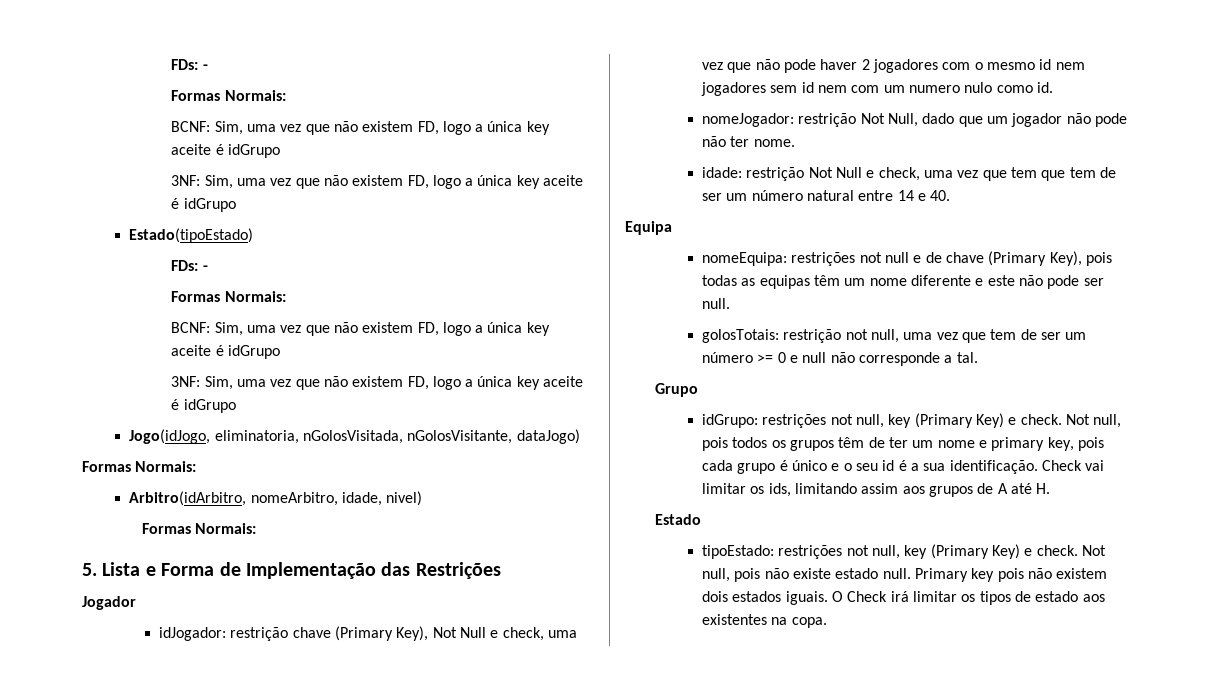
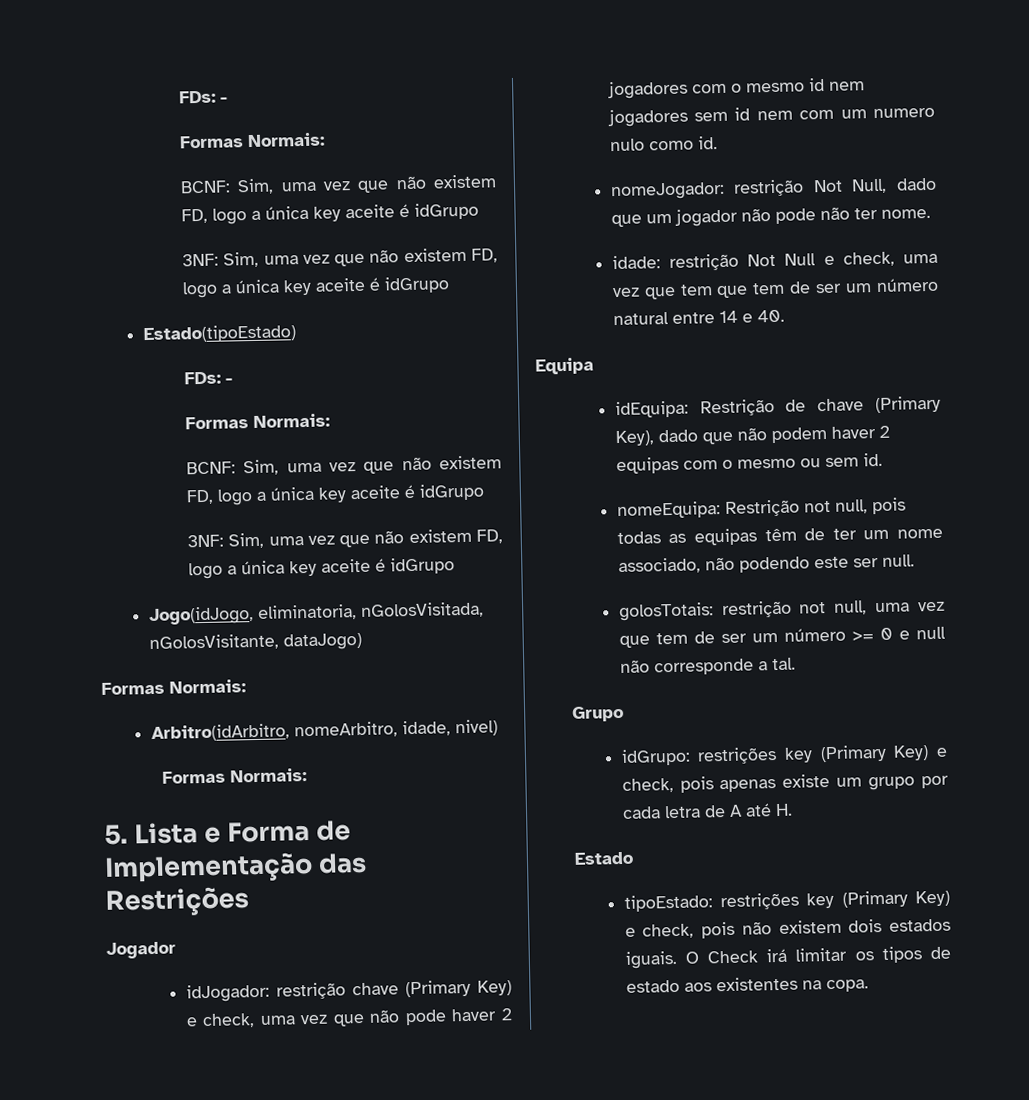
[396,626,487,641] Key), Not Null -> [477,980,513,996] Key)
[702,251,1082,266] nomeEquipa: restrições not null e de chave (Primary Key), -> [614,395,941,419] [614,425,890,447] [615,452,883,475] [616,499,868,520] idEquipa: Restrição de chave (Primary Key), dado que não podem haver 2 equipas com o mesmo ou sem id. // nomeEquipa: Restrição not null,
[844,275,1080,289] um nome diferente e este não pode -> [804,528,944,541] [617,556,849,575] de ter um nome associado, não podendo este
[830,413,1122,428] [702,437,1104,451] [702,460,1105,474] [702,483,974,497] not null, key (Primary Key) e check. Not null, pois todos os grupos têm de ter um nome e primary key, pois cada grupo é único e o seu id é a sua identificação. Check vai limitar os ids, limitando assim aos grupos -> [784,744,948,763] [621,773,949,793] [621,805,701,819] key (Primary Key) e check, pois apenas existe um grupo por cada letra
[846,544,1106,559] [702,568,995,582] not null, key (Primary Key) e check. Not null, pois não existe estado null. Primary key -> [806,890,950,909] [624,923,695,939] key (Primary Key) e check,

